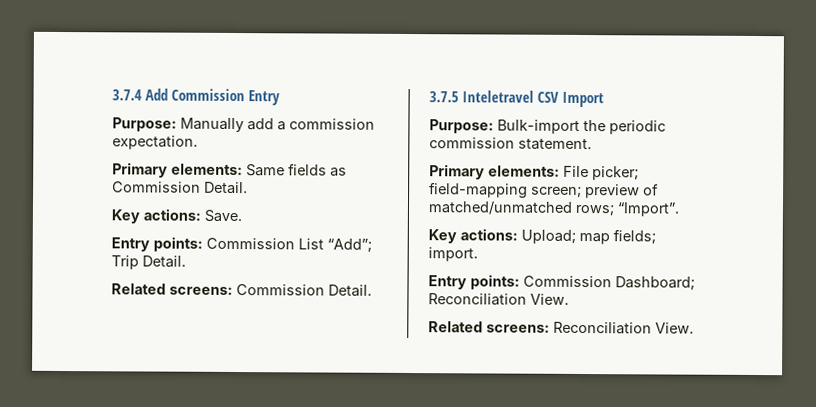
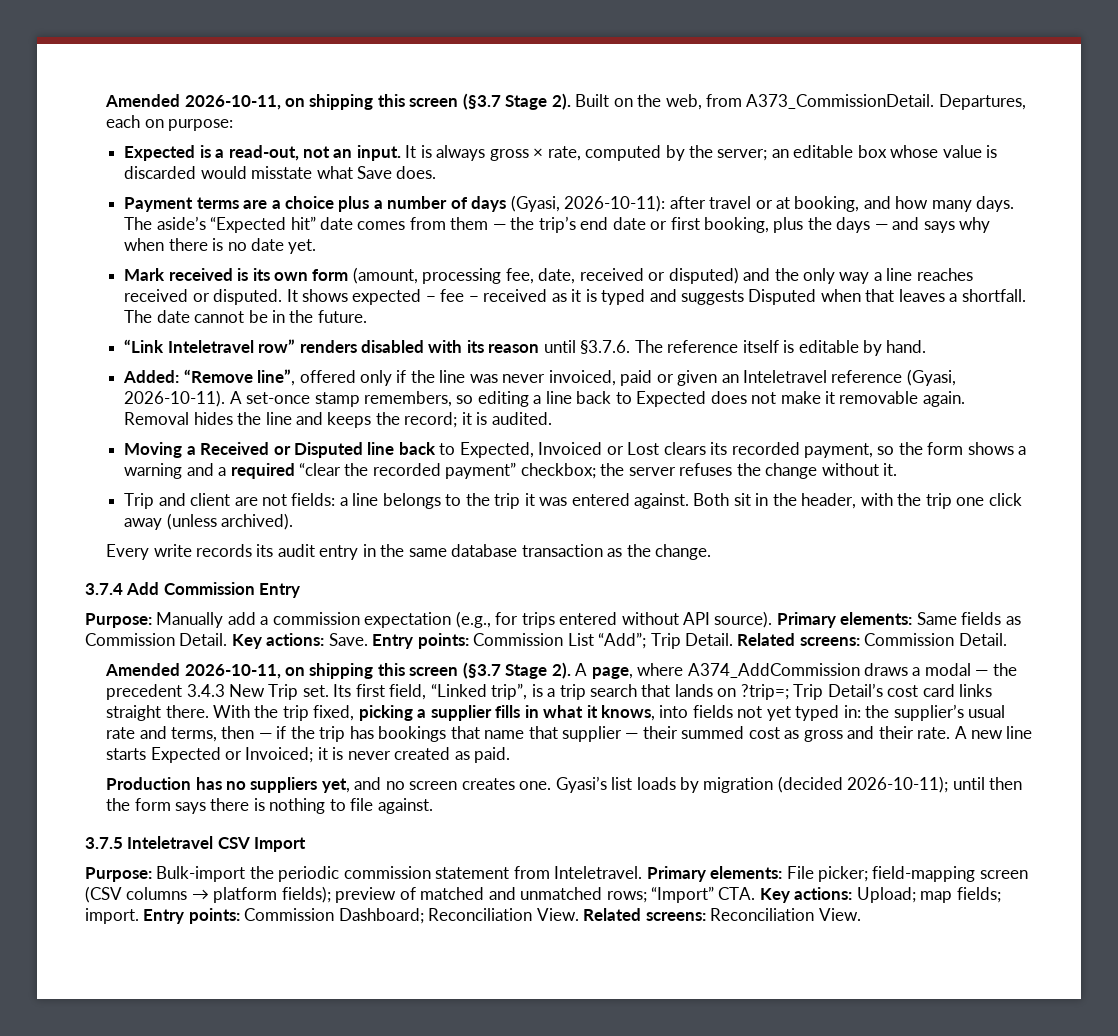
(112, 95) none -> [105,93,1026,110] [106,115,233,131] [124,145,998,161] [124,166,437,179] [124,195,1015,212] [124,216,991,233] [124,238,317,254] [124,267,973,284] [124,289,1026,305] [124,310,367,323] [124,339,927,356] [123,369,956,386] [124,390,965,407] [124,412,552,428] [124,442,1027,458] [124,462,898,479] [124,493,1022,509] [124,513,294,530] [106,544,711,560] Amended 2026-10-11, on shipping this screen (§3.7 Stage 2). Built on the web, from A373_CommissionDetail. Departures, each on purpose: // Expected is a read-out, not an input. It is always gross × rate, computed by the server; an editable box whose value is discarded would misstate what Save does. // Payment terms are a choice plus a number of days (Gyasi, 2026-10-11): after travel or at booking, and how many days. The aside’s “Expected hit” date comes from them — the trip’s end date or first booking, plus the days — and says why when there is no date yet. // Mark received is its own form (amount, processing fee, date, received or disputed) and the only way a line reaches received or disputed. It shows expected − fee − received as it is typed and suggests Disputed when that leaves a shortfall. The date cannot be in the future. // “Link Inteletravel row” renders disabled with its reason until §3.7.6. The reference itself is editable by hand. // Added: “Remove line”, offered only if the line was never invoiced, paid or given an Inteletravel reference (Gyasi, 2026-10-11). A set-once stamp remembers, so editing a line back to Expected does not make it removable again. Removal hides the line and keeps the record; it is audited. // Moving a Received or Disputed line back to Expected, Invoiced or Lost clears its recorded payment, so the form shows a warning and a required “clear the recorded payment” checkbox; the server refuses the change without it. // Trip and client are not fields: a line belongs to the trip it was entered against. Both sit in the header, with the trip one click away (unless archived). // Every write records its audit entry in the same database transaction as the change. //
[112,135,198,150] expectation. // -> [364,611,773,628] expectation (e.g., for trips entered without API source).
(248, 188) // -> (228, 639) none
(242, 216) // -> (368, 639) none
(186, 261) // -> (734, 639) none
(372, 290) none -> [105,662,1017,679] [106,683,993,700] [106,704,1006,721] [106,726,1033,742] [106,747,511,763] [106,776,1023,793] [106,798,433,814] // Amended 2026-10-11, on shipping this screen (§3.7 Stage 2). A page, where A374_AddCommission draws a modal — the precedent 3.4.3 New Trip set. Its first field, “Linked trip”, is a trip search that lands on ?trip=; Trip Detail’s cost card links straight there. With the trip fixed, picking a supplier fills in what it knows, into fields not yet typed in: the supplier’s usual rate and terms, then — if the trip has bookings that name that supplier — their summed cost as gross and their rate. A new line starts Expected or Invoiced; it is never created as paid. // Production has no suppliers yet, and no screen creates one. Gyasi’s list loads by migration (decided 2026-10-11); until then the form says there is nothing to file against.
[518,138,592,151] statement. // -> [435,866,643,879] statement from Inteletravel.
[531,183,659,199] [428,201,680,217] screen; preview of matched/unmatched rows; “Import”. // -> [979,870,1028,879] [85,886,756,903] screen (CSV columns → platform fields); preview of matched and unmatched rows; “Import” CTA.
(478, 254) // -> (139, 916) none
(569, 299) // -> (579, 914) none

